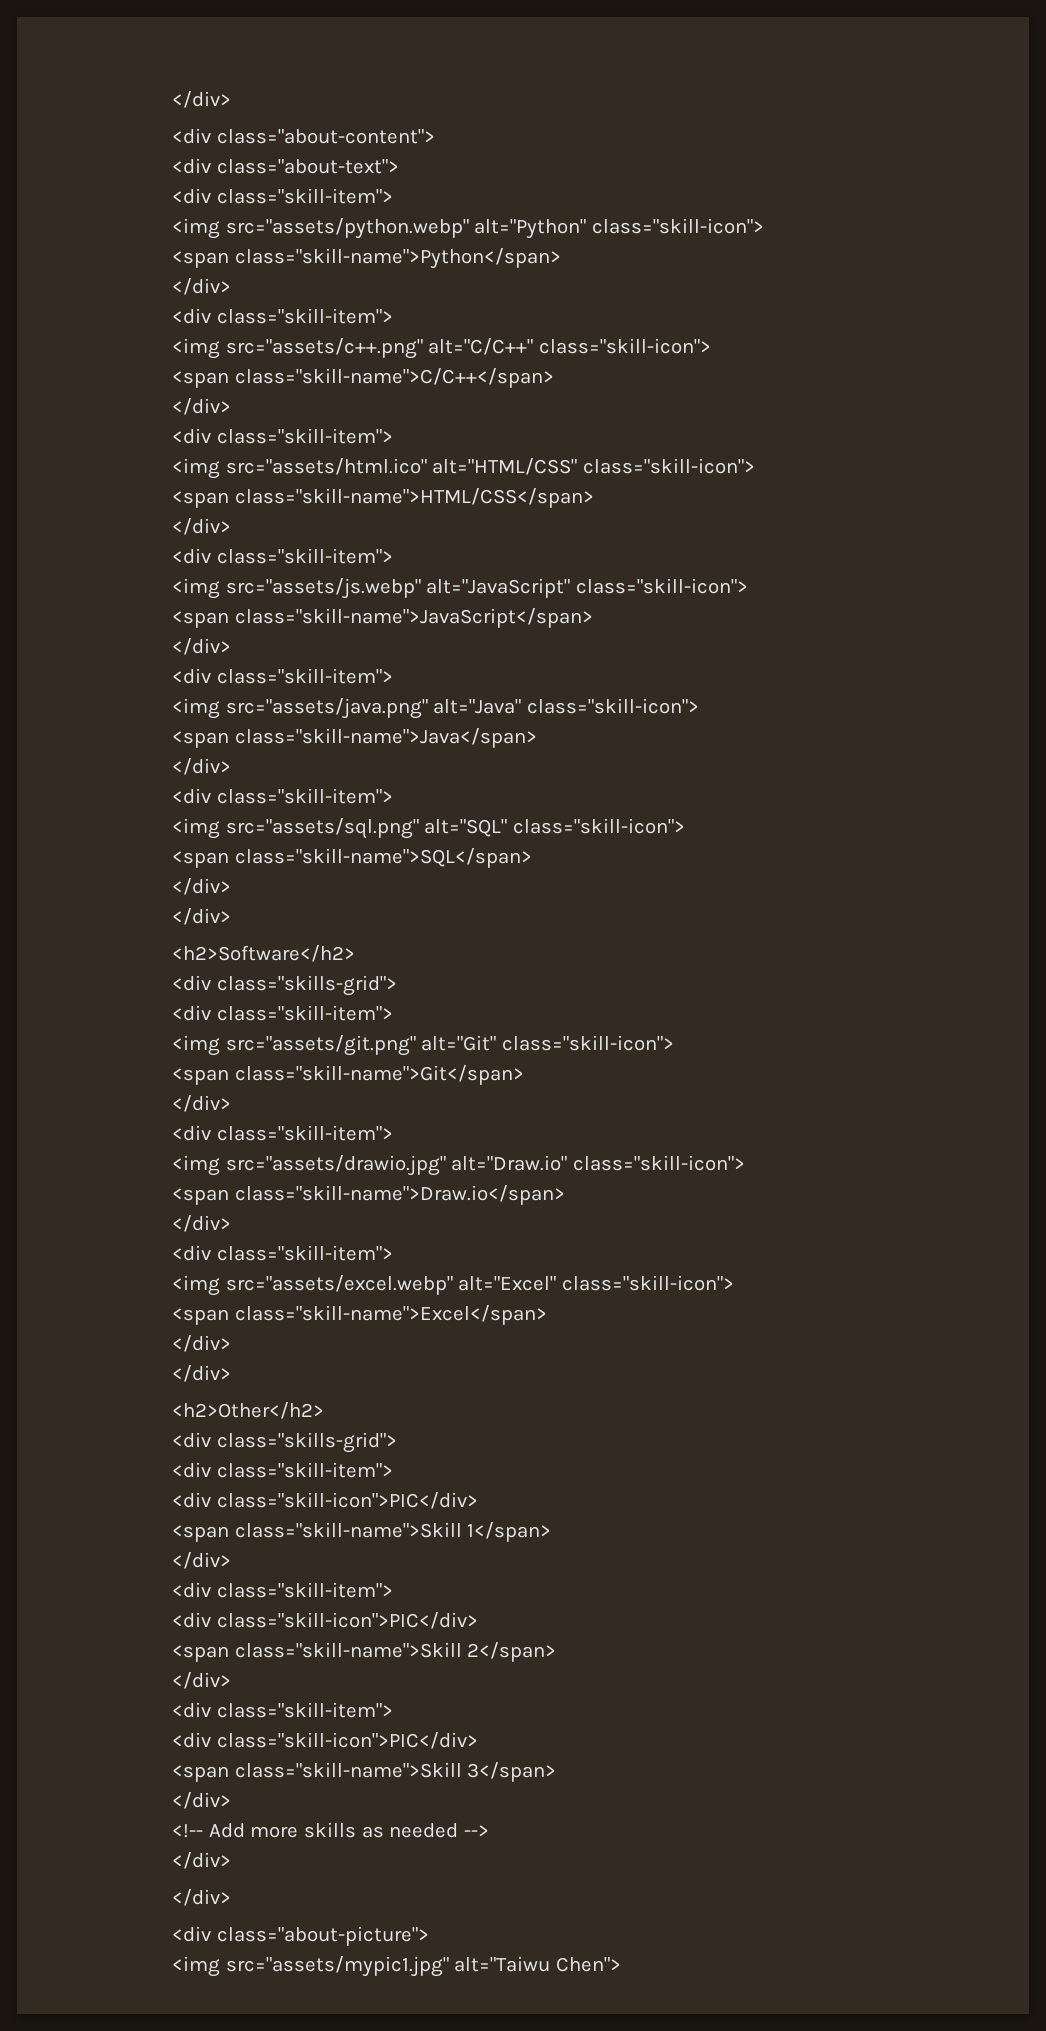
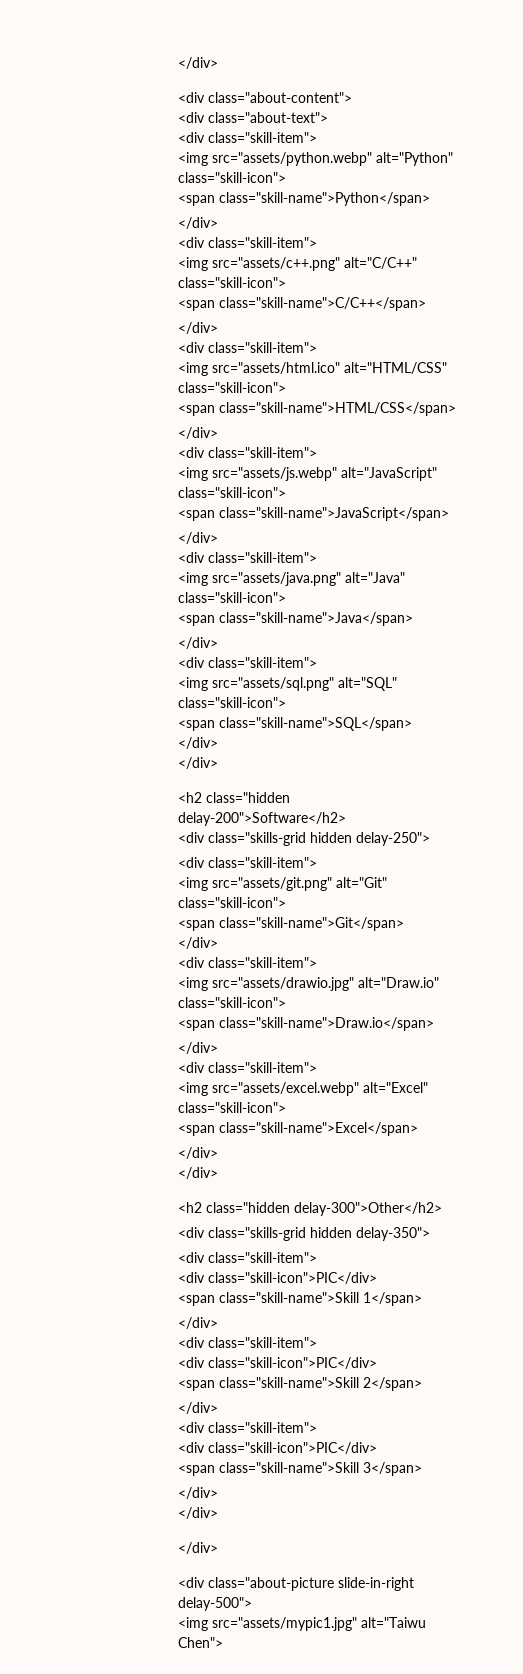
[172,945,356,962] [172,975,397,996] <h2>Software</h2> // <div class="skills-grid"> -> [178,792,291,803] [178,812,347,826] [178,832,431,846] <h2 class="hidden delay-200">Software</h2> // <div class="skills-grid hidden delay-250">
[172,1402,325,1419] [172,1432,397,1453] <h2>Other</h2> // <div class="skills-grid"> -> [178,1202,443,1216] [178,1227,431,1241] <h2 class="hidden delay-300">Other</h2> // <div class="skills-grid hidden delay-350">
[172,1822,489,1838] // <!-- Add more skills as needed --> -> (219, 1493) none
[216,1926,429,1946] class="about-picture"> -> [208,1577,415,1591] [178,1597,253,1611] class="about-picture slide-in-right delay-500">

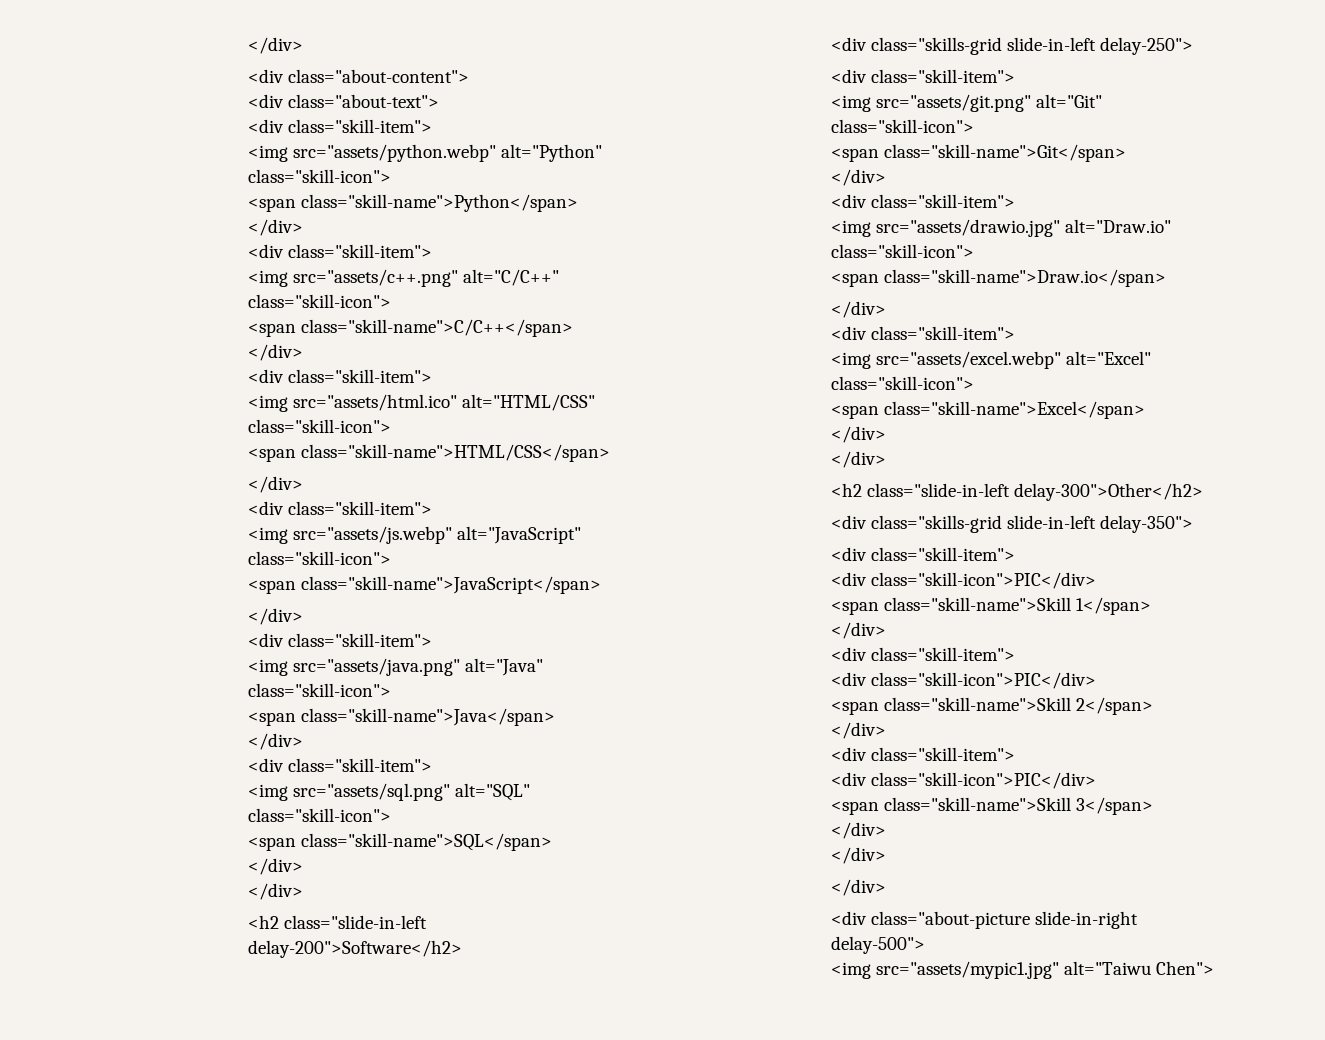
[206,792,291,803] class="hidden -> [283,915,427,929] class="slide-in-left
[310,832,353,843] hidden -> [1007,37,1097,51] slide-in-left
[206,1202,291,1213] class="hidden -> [866,483,1010,497] class="slide-in-left
[310,1227,353,1238] hidden -> [1007,515,1097,529] slide-in-left

